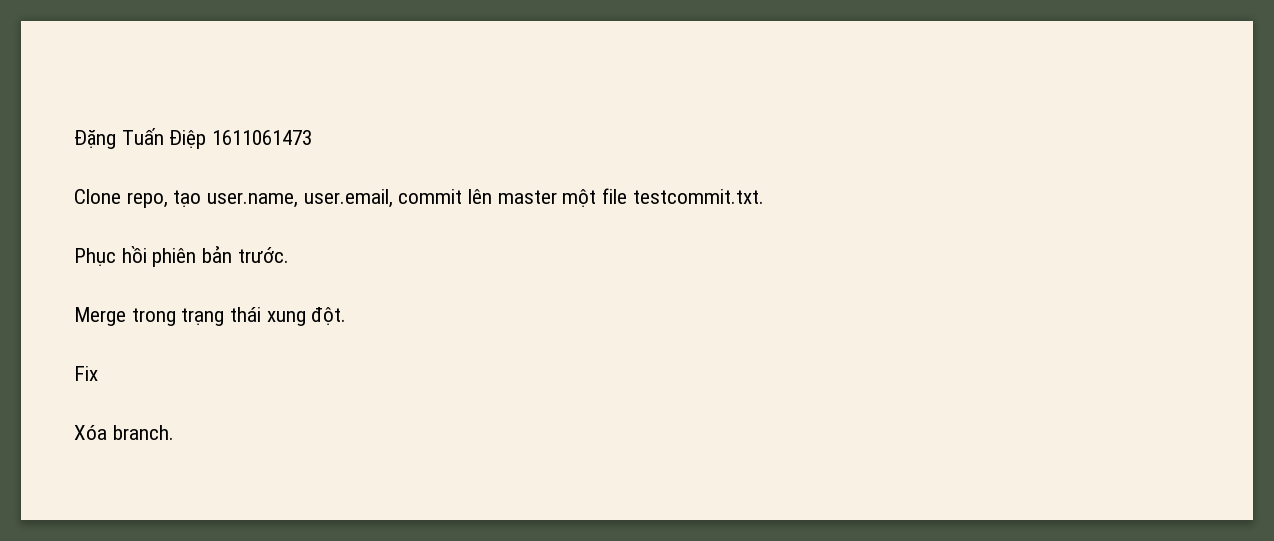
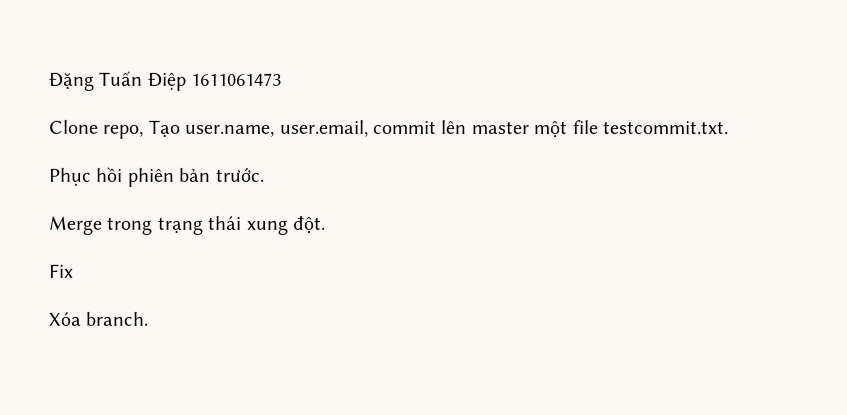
[173,190,202,207] tạo -> [148,119,181,138] Tạo

